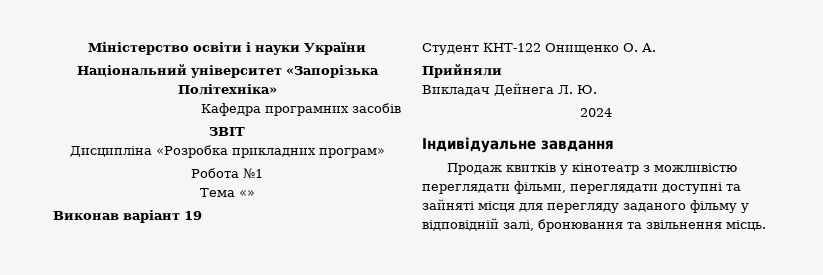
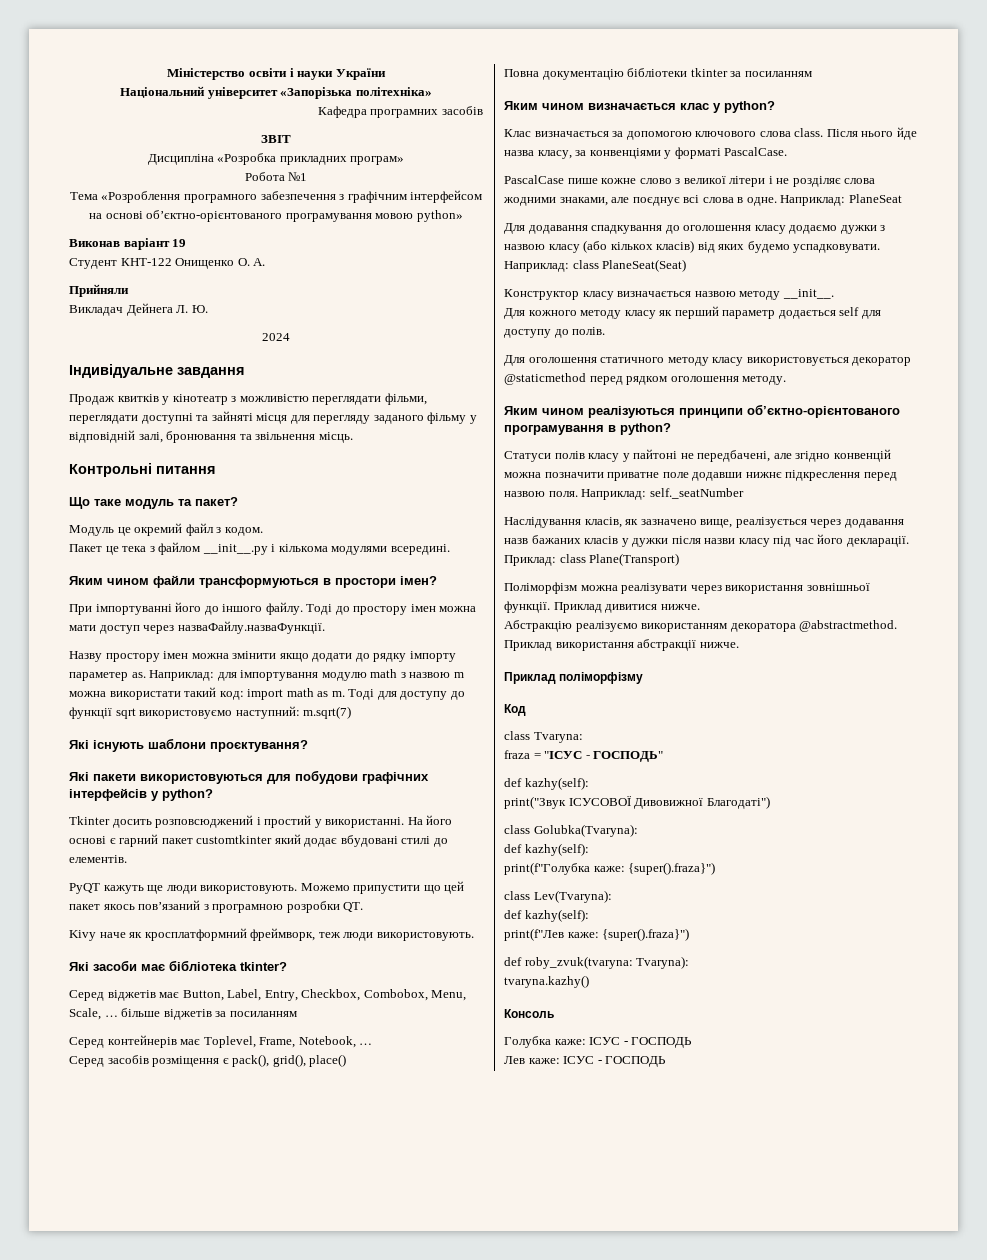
[177,84,277,95] Політехніка» -> [355,87,432,96] політехніка»
[238,190,255,197] «» -> [101,190,483,203] [89,210,463,222] «Розроблення програмного забезпечення з графічним інтерфейсом на основі об’єктно-орієнтованого програмування мовою python»
(766, 225) none -> [69,463,215,477] [69,497,238,509] [69,523,263,536] [69,542,450,555] [69,575,437,588] [69,602,477,615] [69,621,325,634] [69,651,456,662] [69,669,464,681] [69,687,465,700] [69,706,352,719] [69,738,308,752] [69,770,429,784] [69,788,213,801] [69,815,453,828] [69,834,448,847] [69,855,127,863] [69,881,465,894] [69,900,364,913] [69,928,474,941] [69,960,287,971] [69,989,467,1001] [69,1008,297,1020] [69,1035,373,1048] [69,1054,347,1067] [504,68,812,80] [504,101,775,113] [504,127,917,140] [504,147,788,159] [504,175,876,187] [503,194,902,206] [504,223,886,234] [504,240,881,253] [504,259,687,272] [504,289,834,300] [504,306,881,319] [504,327,606,338] [504,355,912,366] [504,373,787,385] [504,404,900,418] [504,423,671,435] [504,449,891,462] [504,470,897,481] [504,488,744,500] [504,517,904,528] [504,534,909,547] [504,553,680,566] [504,582,870,594] [504,601,700,613] [504,620,898,632] [504,639,739,651] [504,672,644,684] [504,704,526,716] [504,731,583,743] [504,750,664,762] [504,777,589,790] [504,796,770,809] [504,824,638,837] [504,843,589,856] [504,862,716,875] [504,890,612,903] [504,909,589,922] [504,928,690,941] [504,956,690,969] [504,975,589,988] [504,1009,554,1018] [504,1036,693,1048] [504,1056,667,1067] // Контрольні питання // Що таке модуль та пакет? // Модуль це окремий файл з кодом. // Пакет це тека з файлом __init__.py і кількома модулями всередині. // Яким чином файли трансформуються в простори імен? // При імпортуванні його до іншого файлу. Тоді до простору імен можна мати доступ через назваФайлу.назваФункції. // Назву простору імен можна змінити якщо додати до рядку імпорту параметер as. Наприклад: для імпортування модулю math з назвою m можна використати такий код: import math as m. Тоді для доступу до функції sqrt використовуємо наступний: m.sqrt(7) // Які існують шаблони проєктування? // Які пакети використовуються для побудови графічних інтерфейсів у python? // Tkinter досить розповсюджений і простий у використанні. На його основі є гарний пакет customtkinter який додає вбудовані стилі до елементів. // PyQT кажуть ще люди використовують. Можемо припустити що цей пакет якось пов’язаний з програмною розробки QT. // Kivy наче як кросплатформний фреймворк, теж люди використовують. // Які засоби має бібліотека tkinter? // Серед віджетів має Button, Label, Entry, Checkbox, Combobox, Menu, Scale, … більше віджетів за посиланням // Серед контейнерів має Toplevel, Frame, Notebook, … // Серед засобів розміщення є pack(), grid(), place() // Повна документацію бібліотеки tkinter за посиланням // Яким чином визначається клас у python? // Клас визначається за допомогою ключового слова class. Після нього йде назва класу, за конвенціями у форматі PascalCase. // PascalCase пише кожне слово з великої літери і не розділяє слова жодними знаками, але поєднує всі слова в одне. Наприклад: PlaneSeat // Для додавання спадкування до оголошення класу додаємо дужки з назвою класу (або кількох класів) від яких будемо успадковувати. Наприклад: class PlaneSeat(Seat) // Конструктор класу визначається назвою методу __init__. // Для кожного методу класу як перший параметр додається self для доступу до полів. // Для оголошення статичного методу класу використовується декоратор @staticmethod перед рядком оголошення методу. // Яким чином реалізуються принципи об’єктно-орієнтованого програмування в python? // Статуси полів класу у пайтоні не передбачені, але згідно конвенцій можна позначити приватне поле додавши нижнє підкреслення перед назвою поля. Наприклад: self._seatNumber // Наслідування класів, як зазначено вище, реалізується через додавання назв бажаних класів у дужки після назви класу під час його декларації. Приклад: class Plane(Transport) // Поліморфізм можна реалізувати через використання зовнішньої функції. Приклад дивитися нижче. // Абстракцію реалізуємо використанням декоратора @abstractmethod. Приклад використання абстракції нижче. // Приклад поліморфізму // Код // class Tvaryna: // fraza = "ІСУС - ГОСПОДЬ" // def kazhy(self): // print("Звук ІСУСОВОЇ Дивовижної Благодаті") // class Golubka(Tvaryna): // def kazhy(self): // print(f"Голубка каже: {super().fraza}") // class Lev(Tvaryna): // def kazhy(self): // print(f"Лев каже: {super().fraza}") // def roby_zvuk(tvaryna: Tvaryna): // tvaryna.kazhy() // Консоль // Голубка каже: ІСУС - ГОСПОДЬ // Лев каже: ІСУС - ГОСПОДЬ

